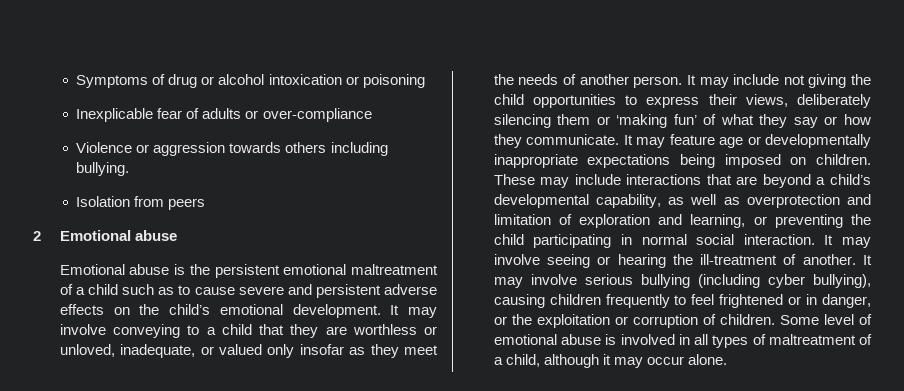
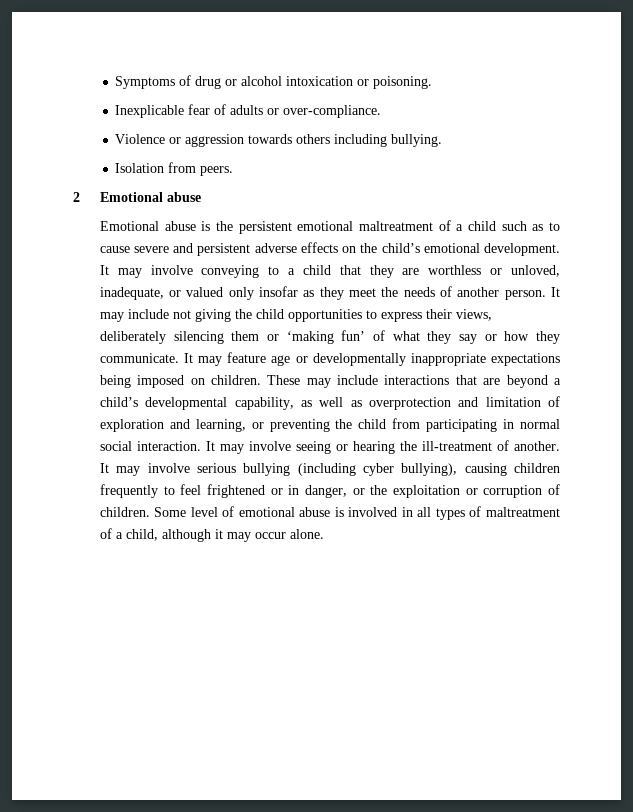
[362,74,425,88] poisoning -> [373,76,433,89] poisoning.
[262,108,372,122] over-compliance -> [283,105,382,118] over-compliance.
[168,198,206,210] peers -> [200,166,234,176] peers.
(524, 239) none -> [392,418,421,429] from

